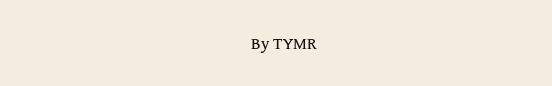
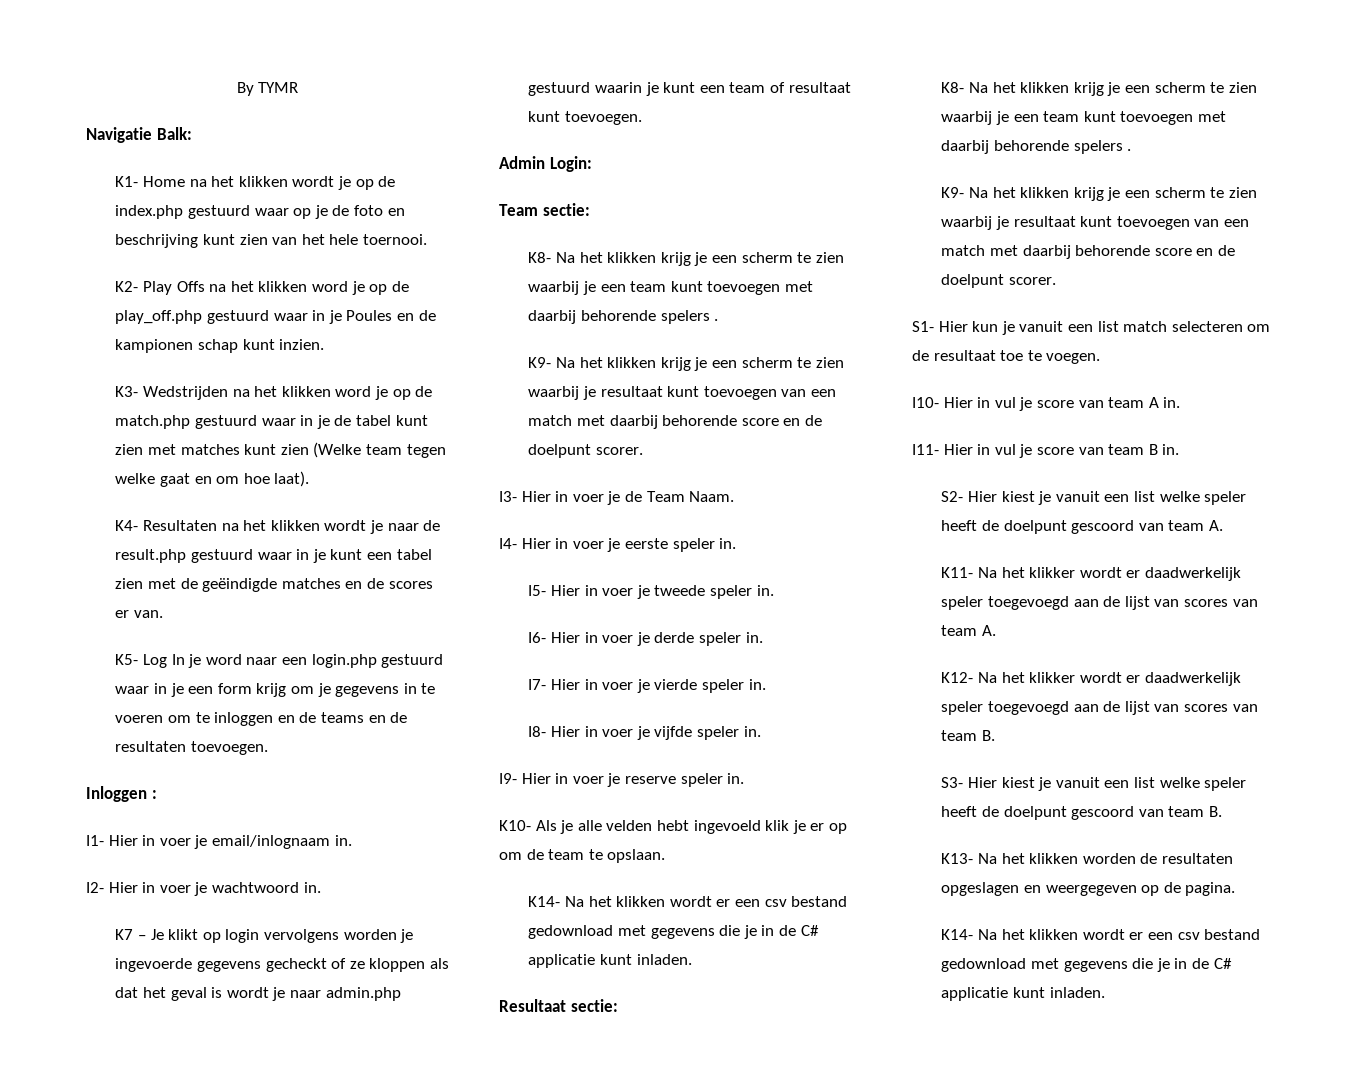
(318, 44) none -> [86,127,192,143] [115,176,396,190] [115,205,405,219] [115,234,427,248] [115,281,409,295] [115,310,436,324] [115,339,325,353] [115,386,433,400] [115,415,428,429] [115,442,446,458] [115,471,310,487] [115,520,441,534] [115,549,432,563] [115,578,433,592] [115,610,163,618] [115,654,444,668] [115,683,436,697] [115,712,408,726] [115,741,268,755] [86,786,157,802] [86,835,352,849] [86,882,321,896] [115,929,414,943] [115,958,449,972] [115,987,401,1001] [528,82,851,96] [528,111,642,125] [499,156,592,172] [499,203,590,216] [528,252,844,266] [528,281,813,295] [528,310,719,324] [528,357,844,371] [528,386,836,400] [528,415,822,429] [528,444,643,458] [499,491,735,505] [499,538,737,552] [528,585,774,599] [528,632,763,646] [528,679,766,693] [528,726,761,740] [499,773,745,787] [499,820,847,834] [499,849,666,863] [528,896,848,907] [528,925,819,939] [528,954,692,968] [499,999,618,1012] [941,82,1257,96] [941,111,1226,125] [941,140,1132,154] [941,187,1257,201] [941,216,1249,230] [941,245,1235,259] [941,274,1056,288] [912,321,1271,335] [912,350,1101,364] [912,397,1181,411] [912,444,1180,458] [941,491,1247,505] [941,520,1223,534] [941,567,1241,581] [941,596,1258,610] [941,625,996,636] [941,672,1241,686] [941,701,1258,715] [941,730,995,741] [941,777,1247,791] [941,806,1222,820] [941,853,1233,864] [941,882,1236,896] [941,929,1261,940] [941,958,1232,972] [941,987,1105,1001] // Navigatie Balk: // K1- Home na het klikken wordt je op de index.php gestuurd waar op je de foto en beschrijving kunt zien van het hele toernooi. // K2- Play Offs na het klikken word je op de play_off.php gestuurd waar in je Poules en de kampionen schap kunt inzien. // K3- Wedstrijden na het klikken word je op de match.php gestuurd waar in je de tabel kunt zien met matches kunt zien (Welke team tegen welke gaat en om hoe laat). // K4- Resultaten na het klikken wordt je naar de result.php gestuurd waar in je kunt een tabel zien met de geëindigde matches en de scores er van. // K5- Log In je word naar een login.php gestuurd waar in je een form krijg om je gegevens in te voeren om te inloggen en de teams en de resultaten toevoegen. // Inloggen : // I1- Hier in voer je email/inlognaam in. // I2- Hier in voer je wachtwoord in. // K7 – Je klikt op login vervolgens worden je ingevoerde gegevens gecheckt of ze kloppen als dat het geval is wordt je naar admin.php gestuurd waarin je kunt een team of resultaat kunt toevoegen. // Admin Login: // Team sectie: // K8- Na het klikken krijg je een scherm te zien waarbij je een team kunt toevoegen met daarbij behorende spelers . // K9- Na het klikken krijg je een scherm te zien waarbij je resultaat kunt toevoegen van een match met daarbij behorende score en de doelpunt scorer. // I3- Hier in voer je de Team Naam. // I4- Hier in voer je eerste speler in. // I5- Hier in voer je tweede speler in. // I6- Hier in voer je derde speler in. // I7- Hier in voer je vierde speler in. // I8- Hier in voer je vijfde speler in. // I9- Hier in voer je reserve speler in. // K10- Als je alle velden hebt ingevoeld klik je er op om de team te opslaan. // K14- Na het klikken wordt er een csv bestand gedownload met gegevens die je in de C# applicatie kunt inladen. // Resultaat sectie: // K8- Na het klikken krijg je een scherm te zien waarbij je een team kunt toevoegen met daarbij behorende spelers . // K9- Na het klikken krijg je een scherm te zien waarbij je resultaat kunt toevoegen van een match met daarbij behorende score en de doelpunt scorer. // S1- Hier kun je vanuit een list match selecteren om de resultaat toe te voegen. // I10- Hier in vul je score van team A in. // I11- Hier in vul je score van team B in. // S2- Hier kiest je vanuit een list welke speler heeft de doelpunt gescoord van team A. // K11- Na het klikker wordt er daadwerkelijk speler toegevoegd aan de lijst van scores van team A. // K12- Na het klikker wordt er daadwerkelijk speler toegevoegd aan de lijst van scores van team B. // S3- Hier kiest je vanuit een list welke speler heeft de doelpunt gescoord van team B. // K13- Na het klikken worden de resultaten opgeslagen en weergegeven op de pagina. // K14- Na het klikken wordt er een csv bestand gedownload met gegevens die je in de C# applicatie kunt inladen.

